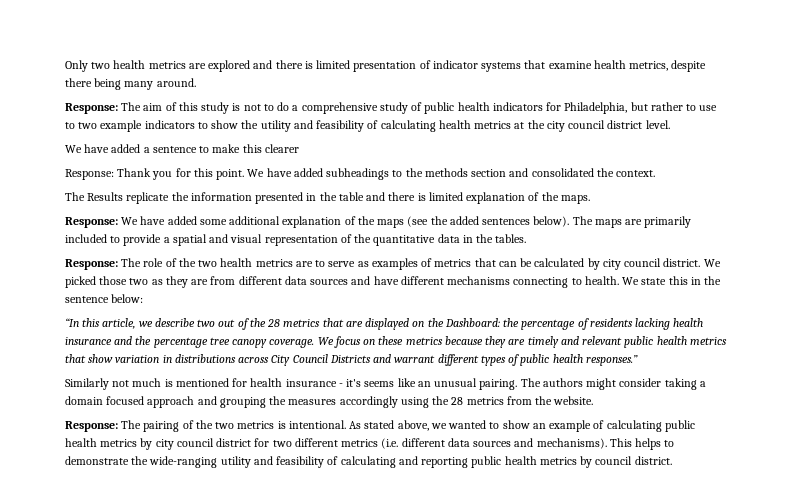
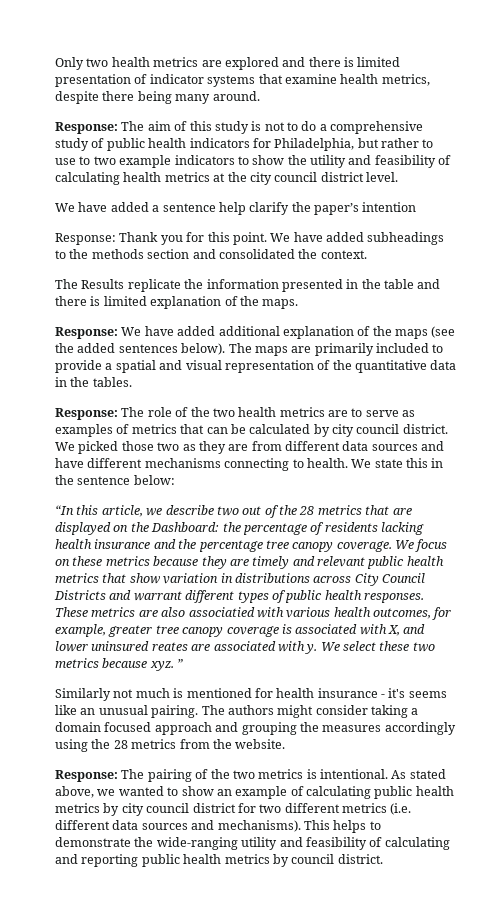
[199,144,299,153] to make this clearer -> [218,202,417,215] help clarify the paper’s intention
[199,219,227,225] some -> (216, 331) none
[585,355,638,366] responses.” -> [364,593,424,603] [55,607,452,620] [55,624,426,637] [55,641,435,654] [55,658,184,671] responses. These metrics are also associatied with various health outcomes, for example, greater tree canopy coverage is associated with X, and lower uninsured reates are associated with y. We select these two metrics because xyz. ”

